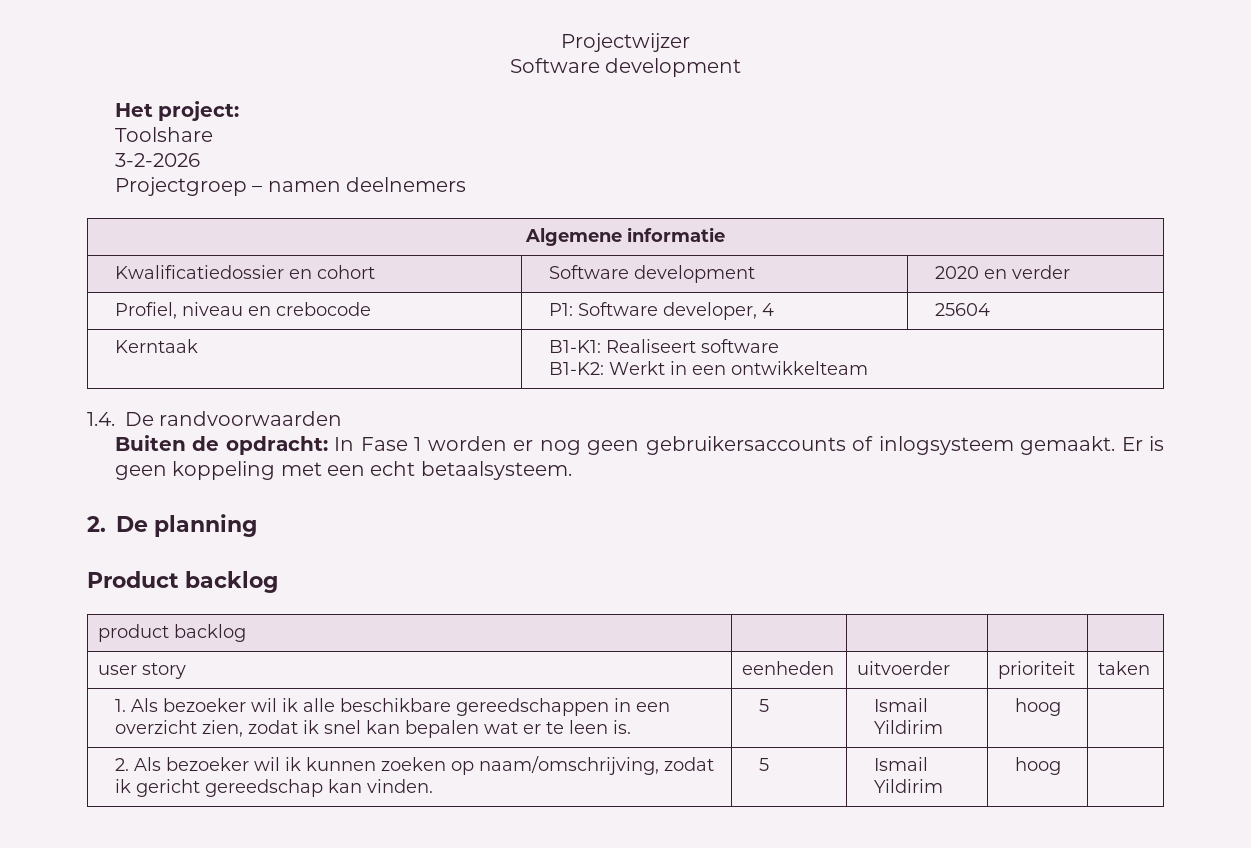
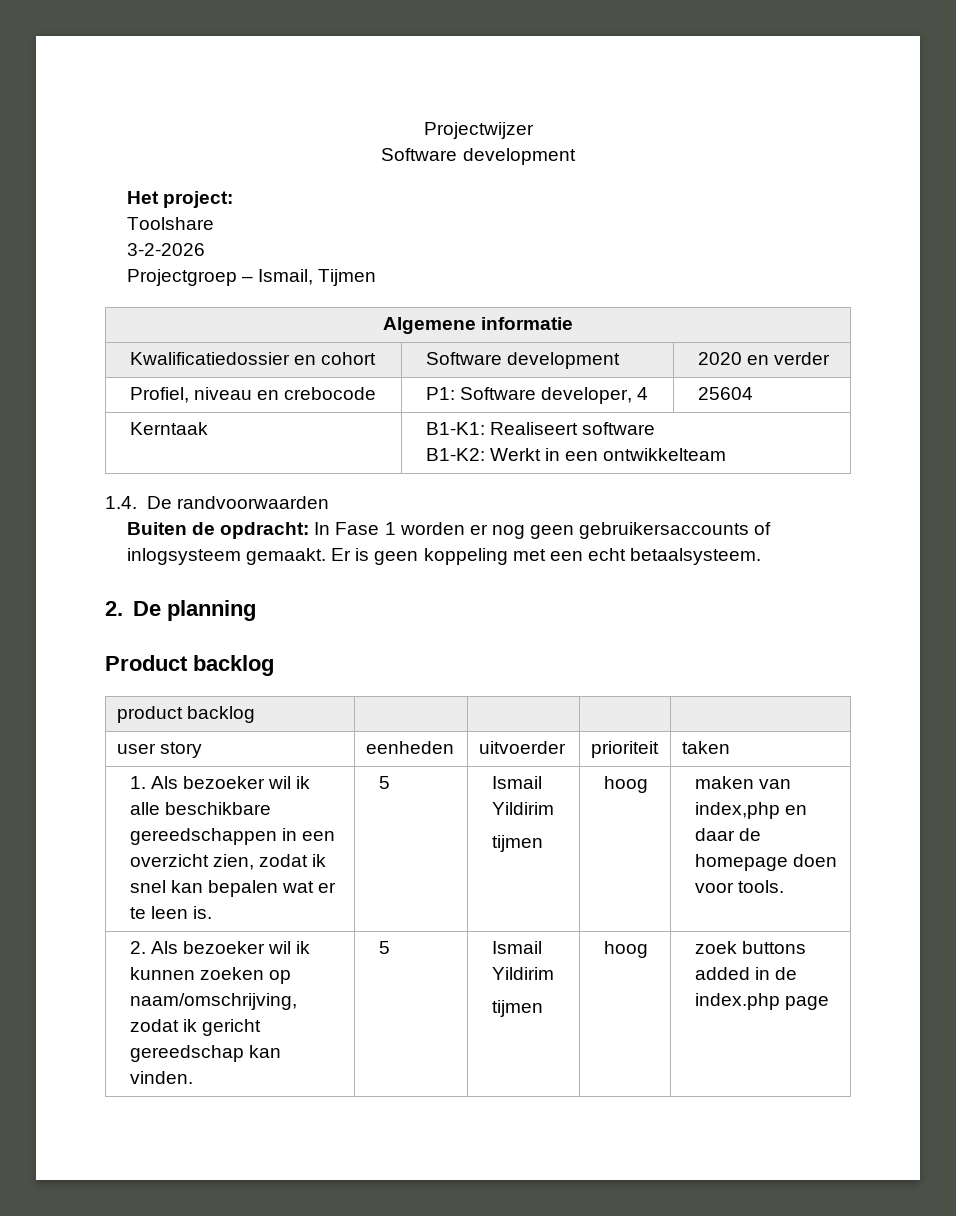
[267,177,466,192] namen deelnemers -> [258,269,377,286] Ismail, Tijmen
[1014,698,1061,716] | hoog | -> [491,835,543,852] [603,776,648,793] [694,776,792,789] [694,802,808,819] [694,828,762,841] [694,854,838,871] [694,880,785,893] // tijmen | hoog | maken van index,php en daar de homepage doen voor tools.
[1014,757,1061,775] | hoog | -> [491,1000,543,1017] [603,941,648,958] [694,941,807,954] [694,967,798,980] [694,993,830,1010] // tijmen | hoog | zoek buttons added in de index.php page

